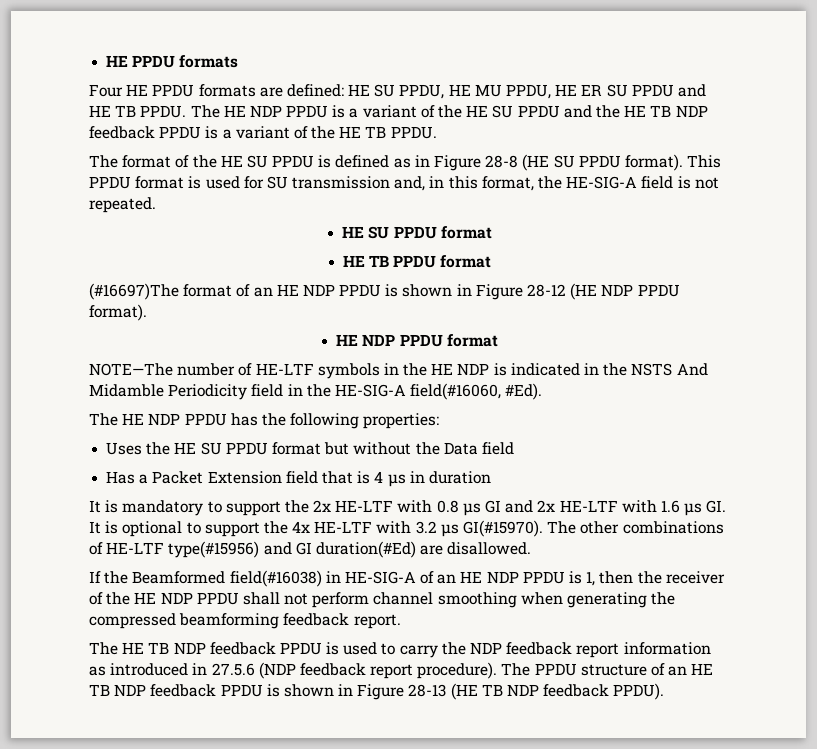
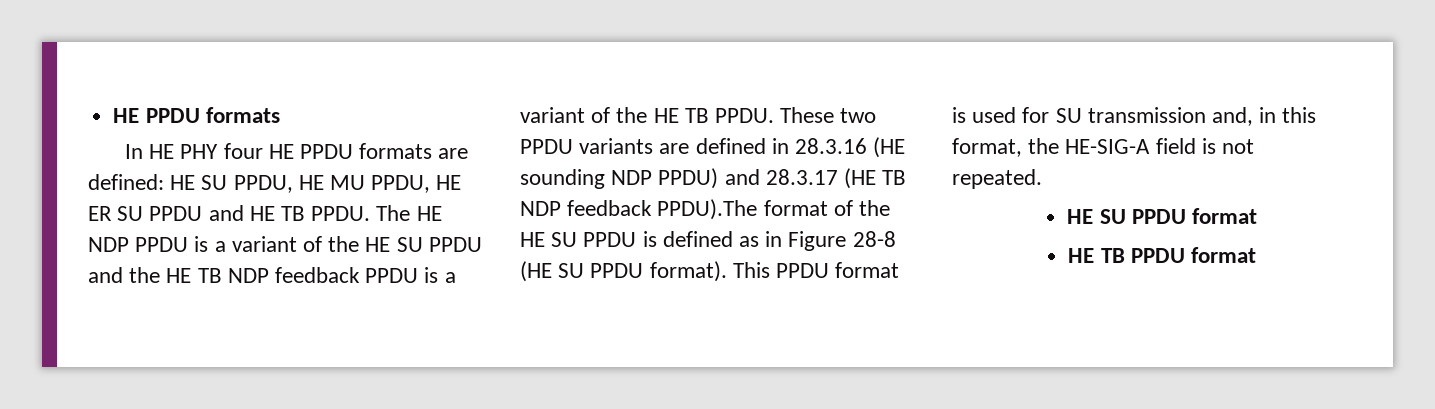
[89,84,123,97] Four -> [124,143,263,159] In HE PHY four
[89,155,118,168] // The -> [780,107,877,123] [520,137,906,158] [520,168,907,189] [520,199,758,220] These two PPDU variants are defined in 28.3.16 (HE sounding NDP PPDU) and 28.3.17 (HE TB NDP feedback PPDU).The
[89,283,680,300] [89,304,147,321] [336,334,498,347] [89,363,708,379] [89,383,543,400] [89,413,440,429] [106,442,514,455] [106,471,491,487] [89,500,727,516] [89,520,724,537] [89,541,532,558] [89,570,725,587] [89,592,676,608] [89,613,401,629] [89,642,711,658] [89,662,714,679] [89,683,665,700] // (#16697)The format of an HE NDP PPDU is shown in Figure 28-12 (HE NDP PPDU format). // HE NDP PPDU format // NOTE—The number of HE-LTF symbols in the HE NDP is indicated in the NSTS And Midamble Periodicity field in the HE-SIG-A field(#16060, #Ed). // The HE NDP PPDU has the following properties: // Uses the HE SU PPDU format but without the Data field // Has a Packet Extension field that is 4 μs in duration // It is mandatory to support the 2x HE-LTF with 0.8 µs GI and 2x HE-LTF with 1.6 µs GI. It is optional to support the 4x HE-LTF with 3.2 µs GI(#15970). The other combinations of HE-LTF type(#15956) and GI duration(#Ed) are disallowed. // If the Beamformed field(#16038) in HE-SIG-A of an HE NDP PPDU is 1, then the receiver of the HE NDP PPDU shall not perform channel smoothing when generating the compressed beamforming feedback report. // The HE TB NDP feedback PPDU is used to carry the NDP feedback report information as introduced in 27.5.6 (NDP feedback report procedure). The PPDU structure of an HE TB NDP feedback PPDU is shown in Figure 28-13 (HE TB NDP feedback PPDU). -> (1256, 255) none

